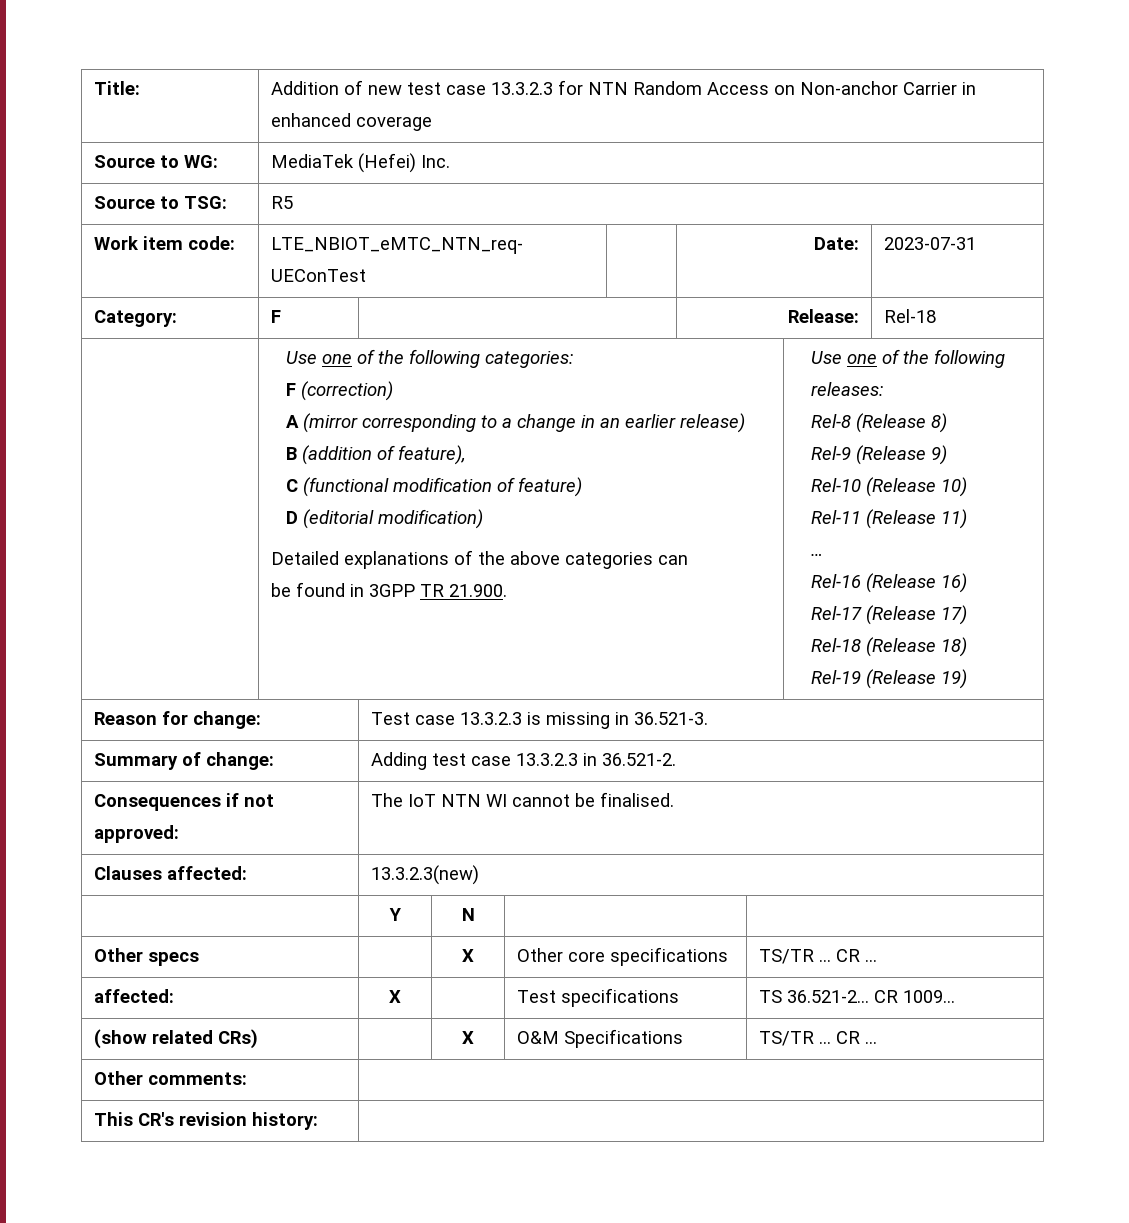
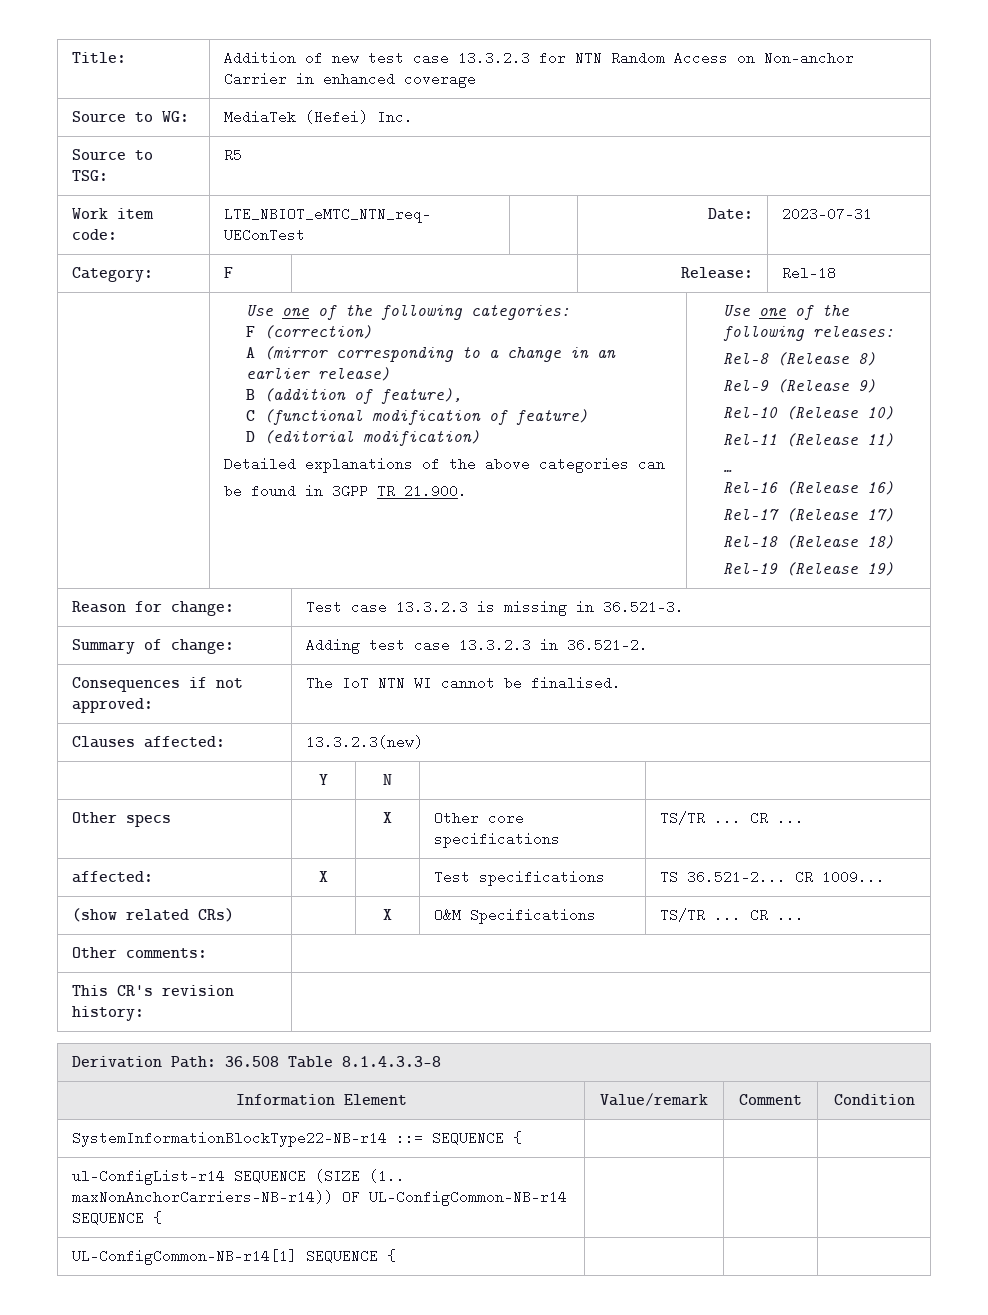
(318, 1121) none -> [72,1056,442,1068] [235,1094,407,1106] [600,1093,708,1106] [739,1094,802,1105] [833,1094,915,1105] [72,1131,523,1147] [72,1169,406,1185] [72,1190,568,1206] [72,1211,163,1225] [72,1249,397,1265] // Derivation Path: 36.508 Table 8.1.4.3.3-8 // Information Element | Value/remark | Comment | Condition // SystemInformationBlockType22-NB-r14 ::= SEQUENCE { | | | // ul-ConfigList-r14 SEQUENCE (SIZE (1.. maxNonAnchorCarriers-NB-r14)) OF UL-ConfigCommon-NB-r14 SEQUENCE { | | | // UL-ConfigCommon-NB-r14[1] SEQUENCE { | | |

